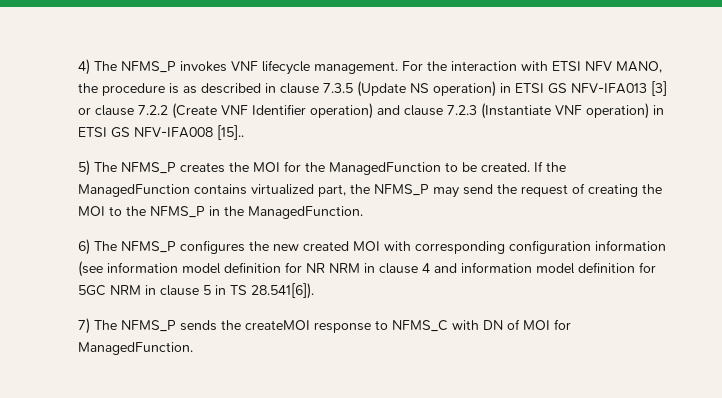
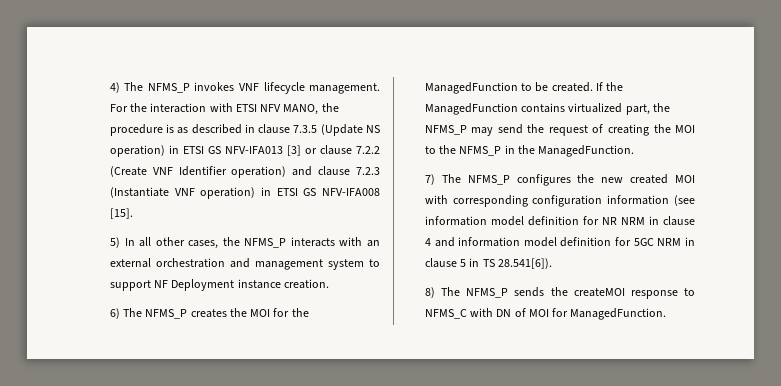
[217,125,245,140] [15].. -> [109,208,133,219] [15].
(91, 168) none -> [124,237,381,249] [109,258,380,270] [109,279,329,291] [109,308,120,319] In all other cases, the NFMS_P interacts with an external orchestration and management system to support NF Deployment instance creation. // 6)
[78,239,91,255] 6) -> [424,174,435,185] 7)
[78,318,91,334] 7) -> [424,287,435,298] 8)

